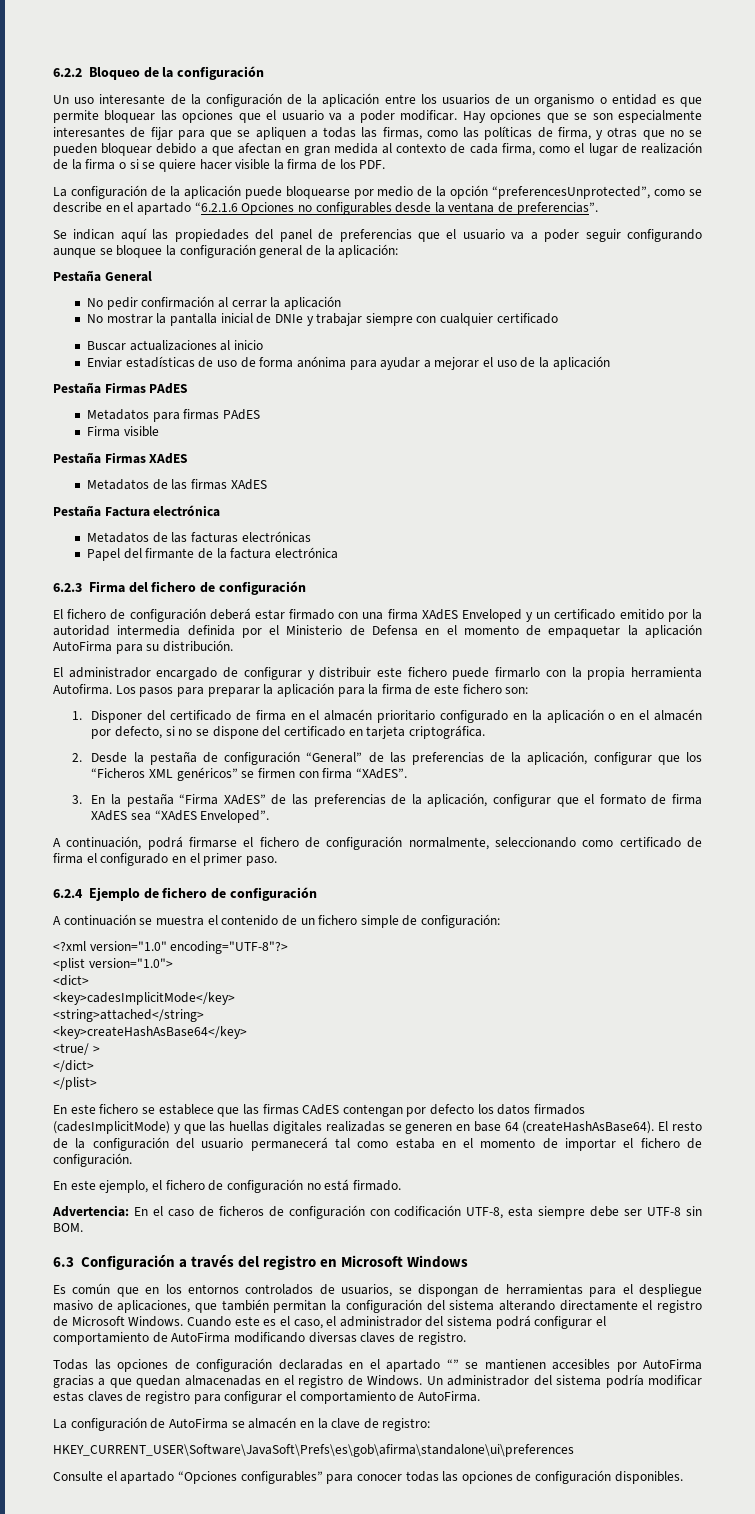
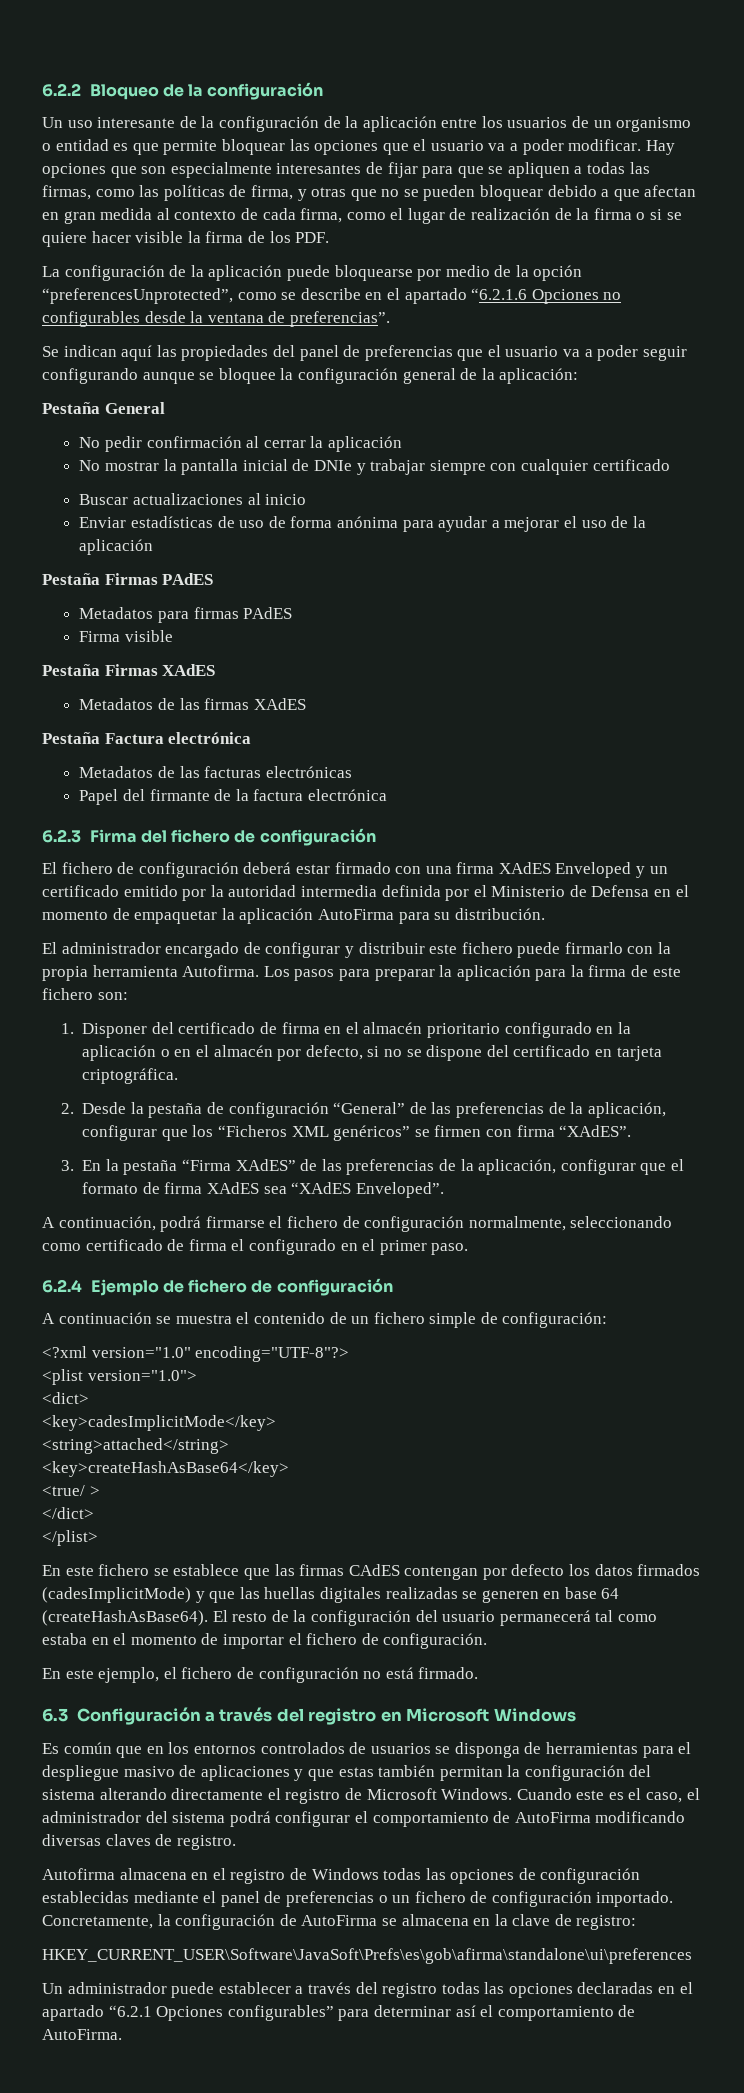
[574,113,588,120] se -> (137, 172) none
[52,1205,702,1219] [53,1223,83,1232] // Advertencia: En el caso de ficheros de configuración con codificación UTF-8, esta siempre debe ser UTF-8 sin BOM. -> (479, 1673) none
[341,1284,478,1297] usuarios, se dispongan -> [370,1742,520,1758] usuarios se disponga
[117,1300,218,1313] aplicaciones, que -> [200,1765,374,1781] aplicaciones y que estas
[53,1358,702,1372] [53,1374,703,1388] [53,1391,480,1404] [53,1419,67,1429] Todas las opciones de configuración declaradas en el apartado “” se mantienen accesibles por AutoFirma gracias a que quedan almacenadas en el registro de Windows. Un administrador del sistema podría modificar estas claves de registro para configurar el comportamiento de AutoFirma. // La -> [42,1868,641,1884] [42,1891,674,1907] [42,1914,171,1929] Autofirma almacena en el registro de Windows todas las opciones de configuración establecidas mediante el panel de preferencias o un fichero de configuración importado. Concretamente, la
[248,1417,297,1429] almacén -> [401,1914,469,1926] almacena
[53,1470,683,1484] Consulte el apartado “Opciones configurables” para conocer todas las opciones de configuración disponibles. -> [42,1982,693,1998] [42,2005,636,2021] [42,2029,122,2040] Un administrador puede establecer a través del registro todas las opciones declaradas en el apartado “6.2.1 Opciones configurables” para determinar así el comportamiento de AutoFirma.

